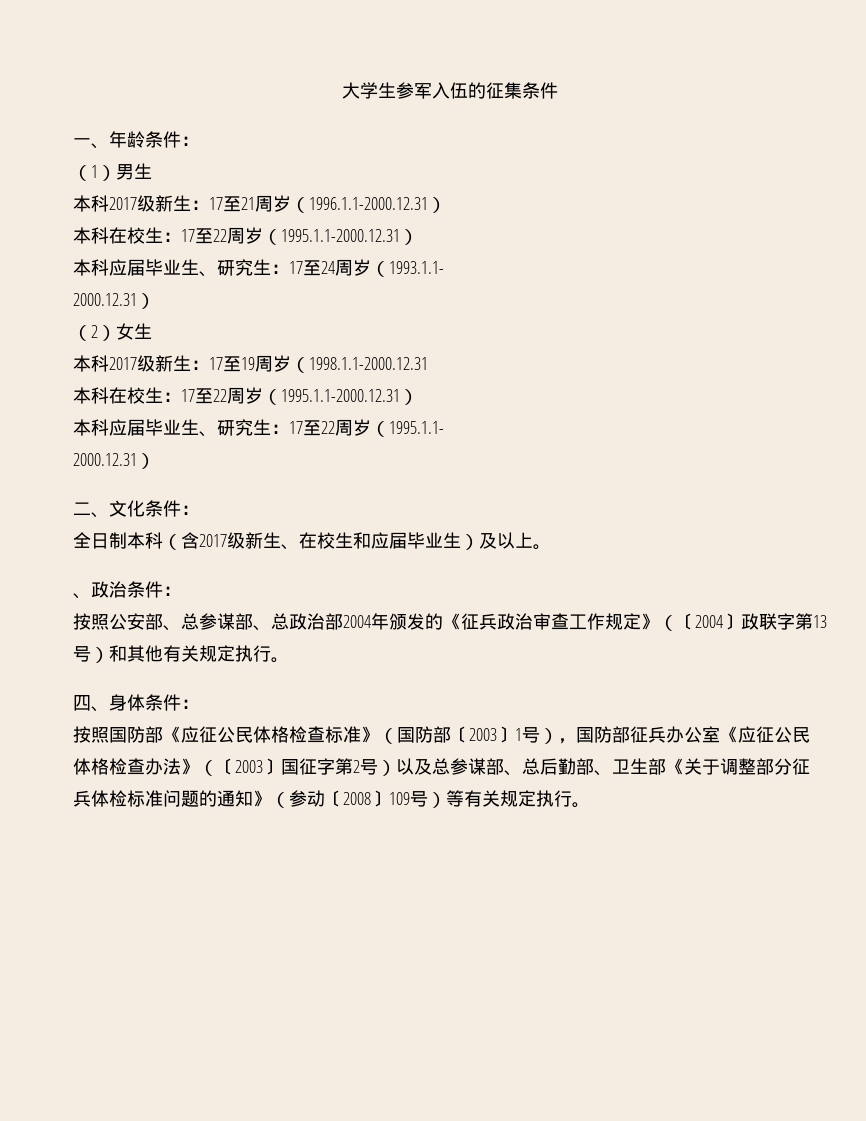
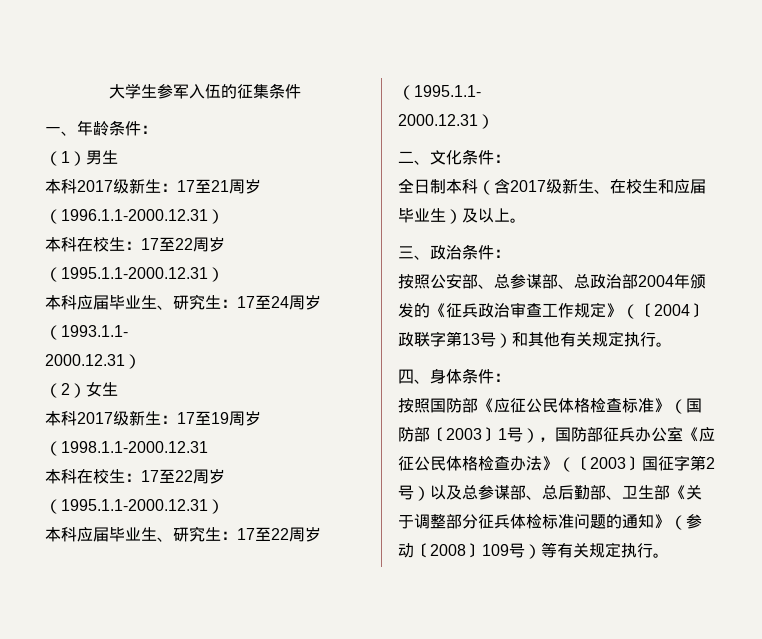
(551, 547) none -> [398,246,414,259] 三

